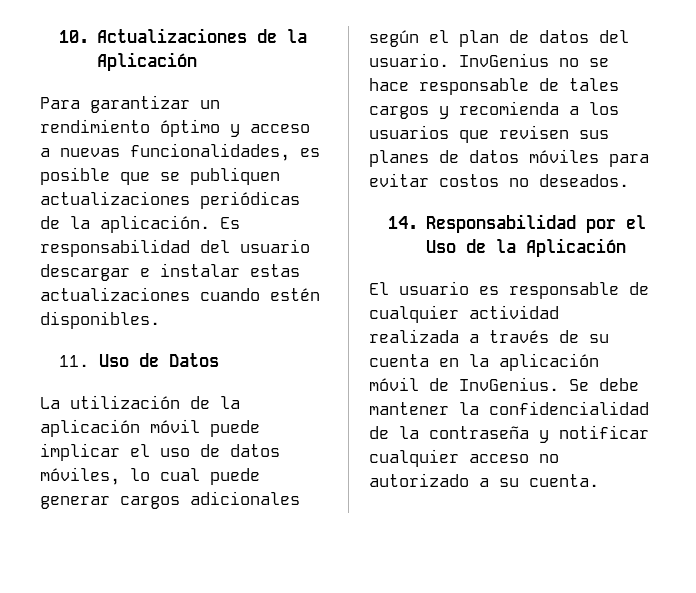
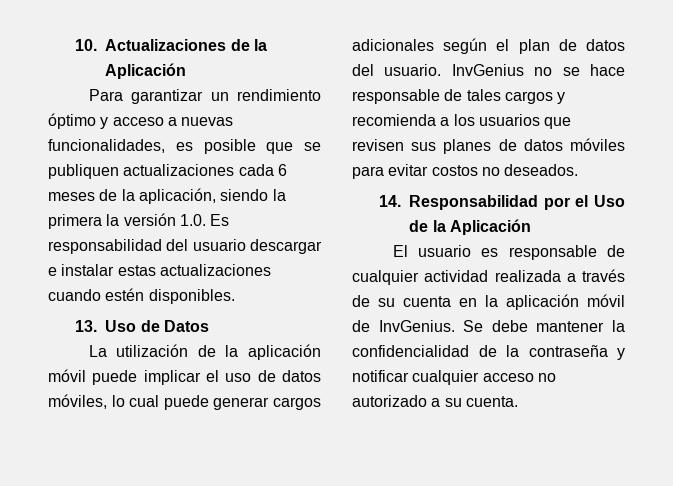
[200,191,300,209] [40,215,210,233] periódicas de la aplicación. -> [238,164,287,176] [48,188,286,204] [48,213,206,229] cada 6 meses de la aplicación, siendo la primera la versión 1.0.
[58,355,89,367] 11. -> [75,320,98,332] 13.

